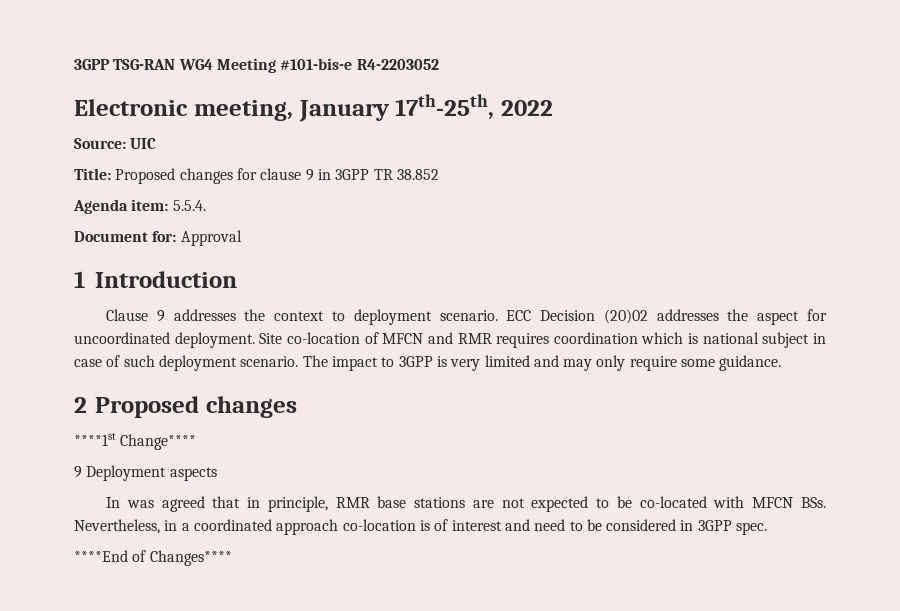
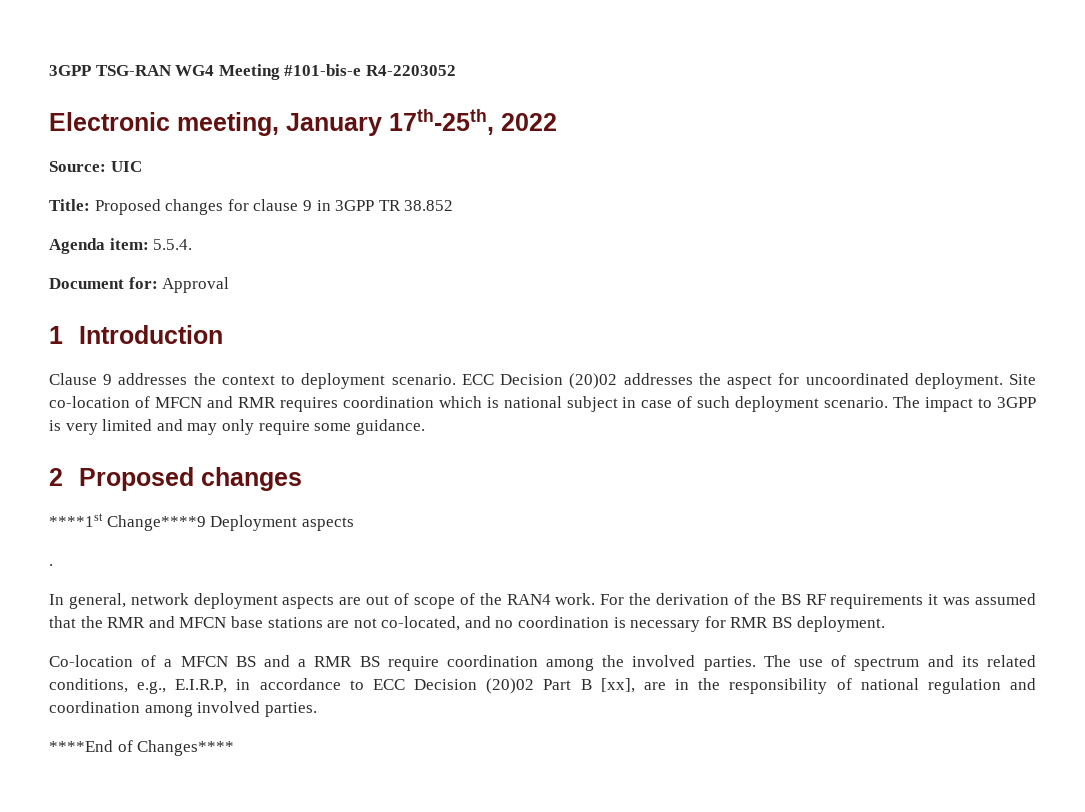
[120,434,197,450] [74,466,82,478] Change**** // 9 -> [106,515,206,531] Change****9
(217, 474) none -> [49,564,53,566] // .
[126,496,826,512] [74,519,768,535] was agreed that in principle, RMR base stations are not expected to be co-located with MFCN BSs. Nevertheless, in a coordinated approach co-location is of interest and need to be considered in 3GPP spec. -> [68,593,1036,609] [49,616,885,632] [49,655,1036,671] [49,678,1036,694] [49,701,317,717] general, network deployment aspects are out of scope of the RAN4 work. For the derivation of the BS RF requirements it was assumed that the RMR and MFCN base stations are not co-located, and no coordination is necessary for RMR BS deployment. // Co-location of a MFCN BS and a RMR BS require coordination among the involved parties. The use of spectrum and its related conditions, e.g., E.I.R.P, in accordance to ECC Decision (20)02 Part B [xx], are in the responsibility of national regulation and coordination among involved parties.

